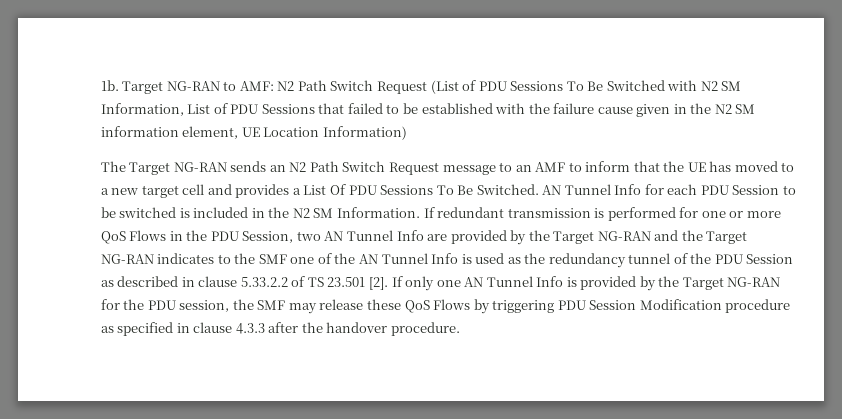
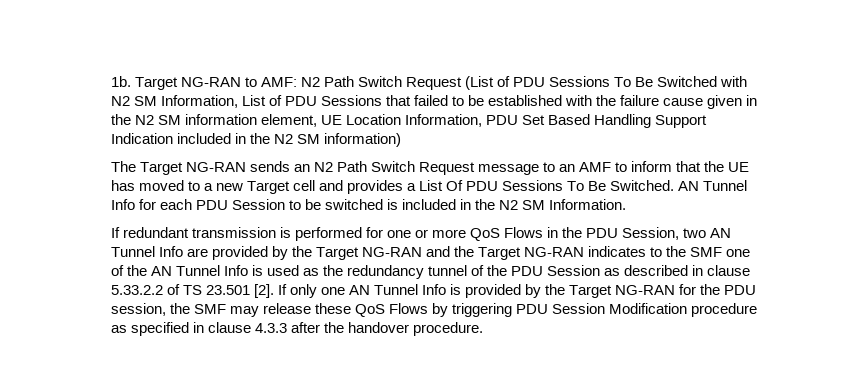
[322,126,407,140] Information) -> [404,114,708,128] [110,133,401,147] Information, PDU Set Based Handling Support Indication included in the N2 SM information)
[141,185,179,198] target -> [246,181,290,194] Target
(420, 212) none -> (627, 204) //

